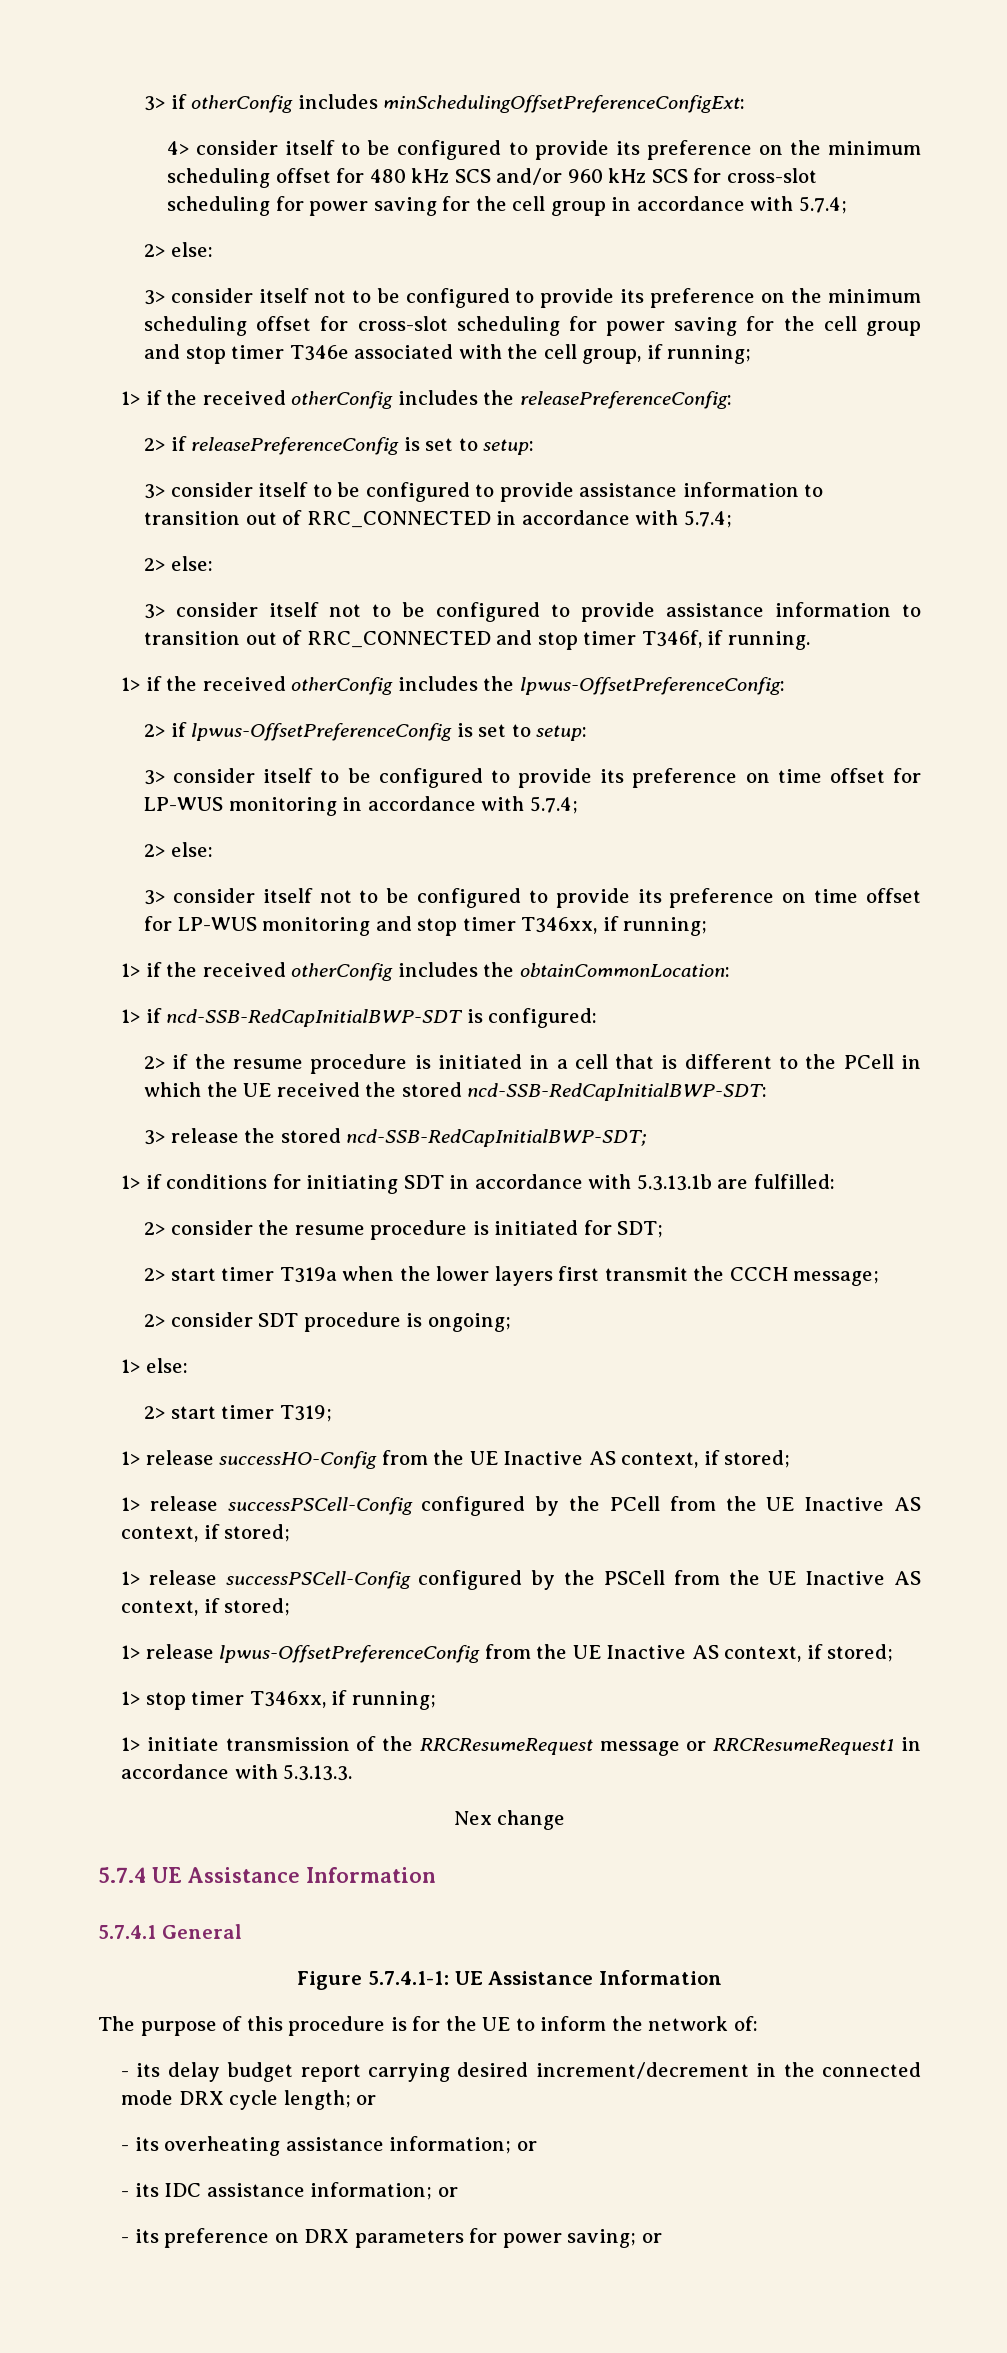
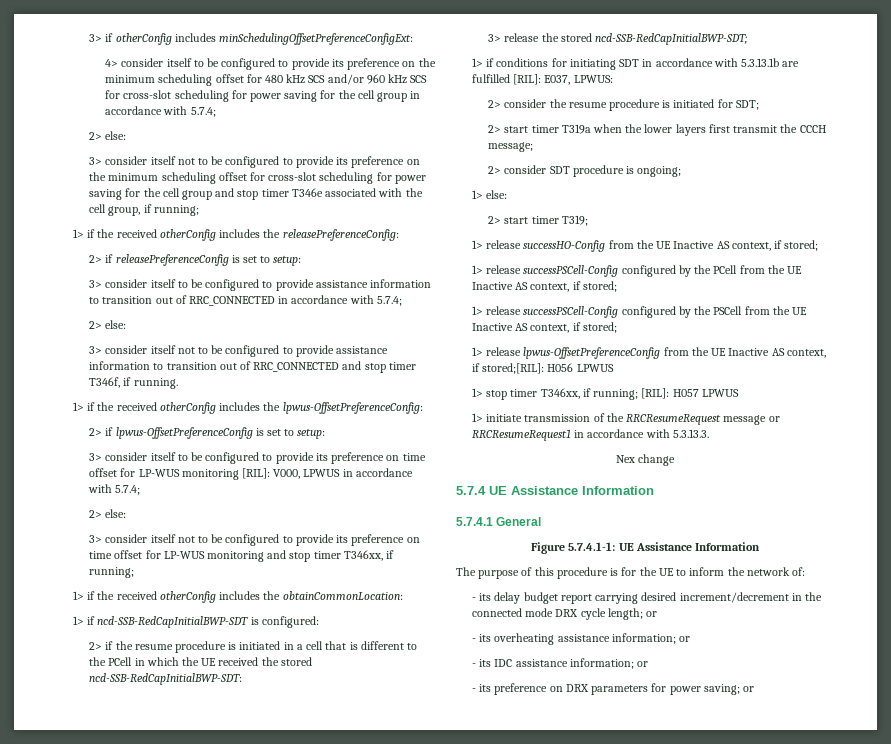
(337, 806) none -> [241,468,341,479] [RIL]: V000, LPWUS
[753,1174,835,1189] fulfilled: -> [472,74,613,85] fulfilled [RIL]: E037, LPWUS:
[827,1644,894,1662] stored; -> [482,363,614,374] stored;[RIL]: H056 LPWUS
(436, 1700) none -> [641,388,739,399] [RIL]: H057 LPWUS

